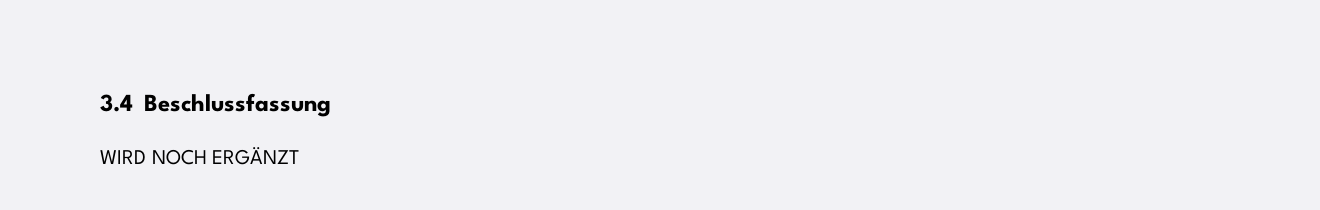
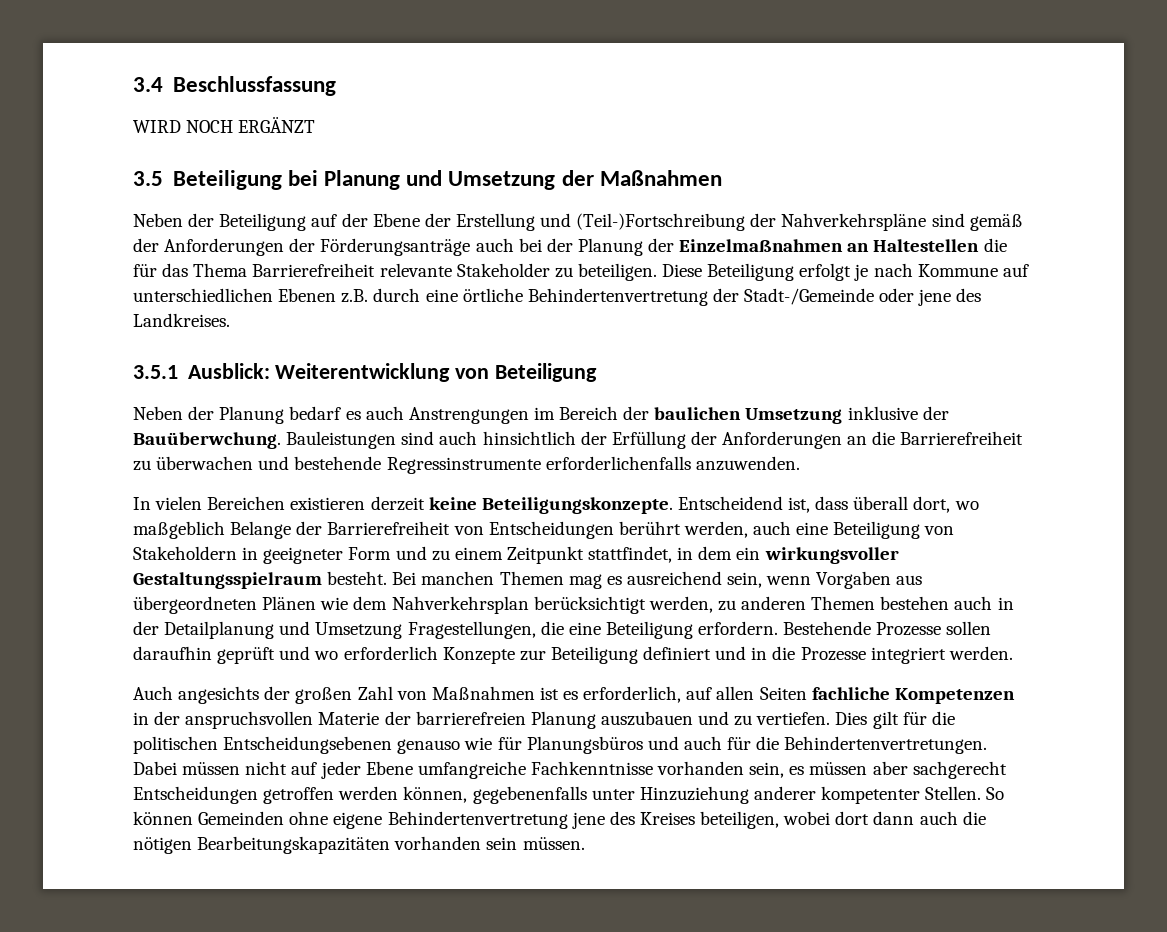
(300, 156) none -> [133,170,722,190] [133,213,1023,231] [133,238,1007,256] [133,263,1029,281] [133,288,982,306] [133,313,230,327] [133,363,597,382] [133,406,949,424] [133,431,1024,449] [133,456,800,474] [133,496,979,514] [133,521,955,539] [133,546,899,564] [133,571,923,589] [133,596,1014,614] [133,621,992,639] [133,646,1013,664] [133,686,1015,704] [133,711,955,729] [133,736,988,754] [133,761,1007,779] [133,786,1005,804] [133,811,986,829] [133,836,585,854] // 3.5 Beteiligung bei Planung und Umsetzung der Maßnahmen // Neben der Beteiligung auf der Ebene der Erstellung und (Teil-)Fortschreibung der Nahverkehrspläne sind gemäß der Anforderungen der Förderungsanträge auch bei der Planung der Einzelmaßnahmen an Haltestellen die für das Thema Barrierefreiheit relevante Stakeholder zu beteiligen. Diese Beteiligung erfolgt je nach Kommune auf unterschiedlichen Ebenen z.B. durch eine örtliche Behindertenvertretung der Stadt-/Gemeinde oder jene des Landkreises. // 3.5.1 Ausblick: Weiterentwicklung von Beteiligung // Neben der Planung bedarf es auch Anstrengungen im Bereich der baulichen Umsetzung inklusive der Bauüberwchung. Bauleistungen sind auch hinsichtlich der Erfüllung der Anforderungen an die Barrierefreiheit zu überwachen und bestehende Regressinstrumente erforderlichenfalls anzuwenden. // In vielen Bereichen existieren derzeit keine Beteiligungskonzepte. Entscheidend ist, dass überall dort, wo maßgeblich Belange der Barrierefreiheit von Entscheidungen berührt werden, auch eine Beteiligung von Stakeholdern in geeigneter Form und zu einem Zeitpunkt stattfindet, in dem ein wirkungsvoller Gestaltungsspielraum besteht. Bei manchen Themen mag es ausreichend sein, wenn Vorgaben aus übergeordneten Plänen wie dem Nahverkehrsplan berücksichtigt werden, zu anderen Themen bestehen auch in der Detailplanung und Umsetzung Fragestellungen, die eine Beteiligung erfordern. Bestehende Prozesse sollen daraufhin geprüft und wo erforderlich Konzepte zur Beteiligung definiert und in die Prozesse integriert werden. // Auch angesichts der großen Zahl von Maßnahmen ist es erforderlich, auf allen Seiten fachliche Kompetenzen in der anspruchsvollen Materie der barrierefreien Planung auszubauen und zu vertiefen. Dies gilt für die politischen Entscheidungsebenen genauso wie für Planungsbüros und auch für die Behindertenvertretungen. Dabei müssen nicht auf jeder Ebene umfangreiche Fachkenntnisse vorhanden sein, es müssen aber sachgerecht Entscheidungen getroffen werden können, gegebenenfalls unter Hinzuziehung anderer kompetenter Stellen. So können Gemeinden ohne eigene Behindertenvertretung jene des Kreises beteiligen, wobei dort dann auch die nötigen Bearbeitungskapazitäten vorhanden sein müssen.

